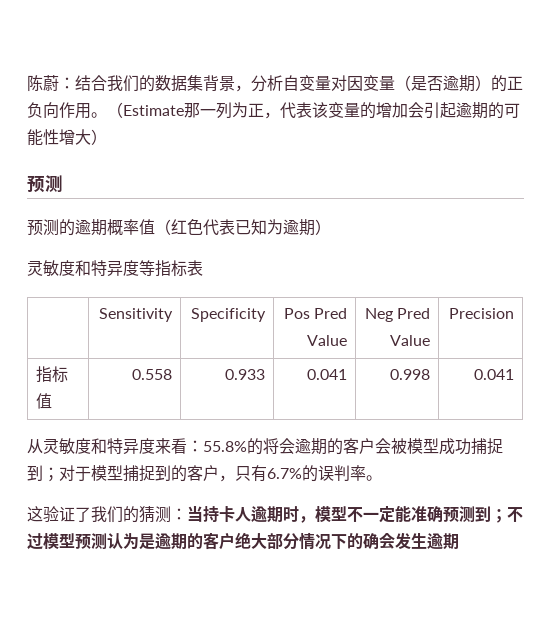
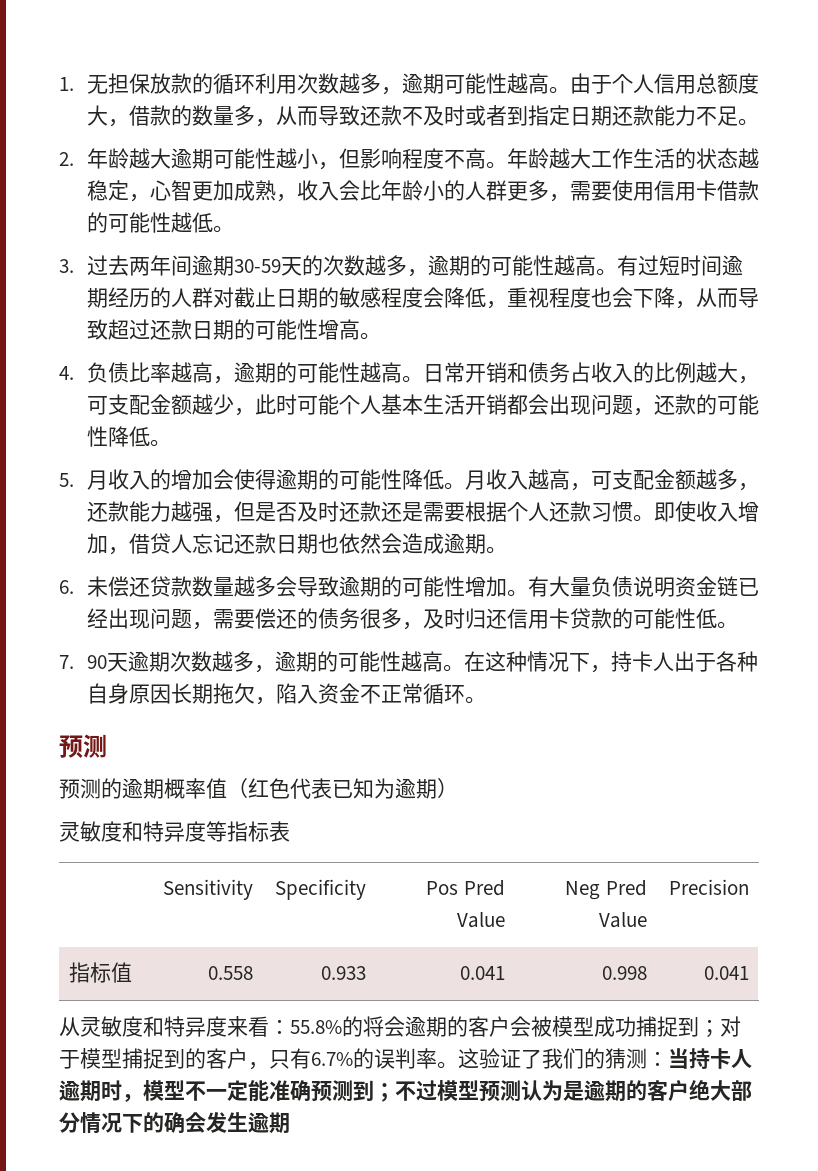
[27,75,523,92] [27,102,520,119] [27,129,107,146] 陈蔚：结合我们的数据集背景，分析自变量对因变量（是否逾期）的正负向作用。（Estimate那一列为正，代表该变量的增加会引起逾期的可能性增大） -> [59,73,759,95] [86,105,759,127] [59,148,759,170] [86,180,759,202] [86,212,234,233] [59,255,743,277] [86,287,759,309] [86,319,381,340] [59,362,759,384] [86,394,759,416] [86,426,171,447] [59,469,759,491] [86,501,759,523] [86,533,507,555] [59,576,759,597] [86,608,738,630] [59,651,758,673] [86,683,486,705] 1.无担保放款的循环利用次数越多，逾期可能性越高。由于个人信用总额度大，借款的数量多，从而导致还款不及时或者到指定日期还款能力不足。 // 2.年龄越大逾期可能性越小，但影响程度不高。年龄越大工作生活的状态越稳定，心智更加成熟，收入会比年龄小的人群更多，需要使用信用卡借款的可能性越低。 // 3.过去两年间逾期30-59天的次数越多，逾期的可能性越高。有过短时间逾期经历的人群对截止日期的敏感程度会降低，重视程度也会下降，从而导致超过还款日期的可能性增高。 // 4.负债比率越高，逾期的可能性越高。日常开销和债务占收入的比例越大，可支配金额越少，此时可能个人基本生活开销都会出现问题，还款的可能性降低。 // 5.月收入的增加会使得逾期的可能性降低。月收入越高，可支配金额越多，还款能力越强，但是否及时还款还是需要根据个人还款习惯。即使收入增加，借贷人忘记还款日期也依然会造成逾期。 // 6.未偿还贷款数量越多会导致逾期的可能性增加。有大量负债说明资金链已经出现问题，需要偿还的债务很多，及时归还信用卡贷款的可能性低。 // 7. 90天逾期次数越多，逾期的可能性越高。在这种情况下，持卡人出于各种自身原因长期拖欠，陷入资金不正常循环。
(382, 478) // -> (458, 1065) none

